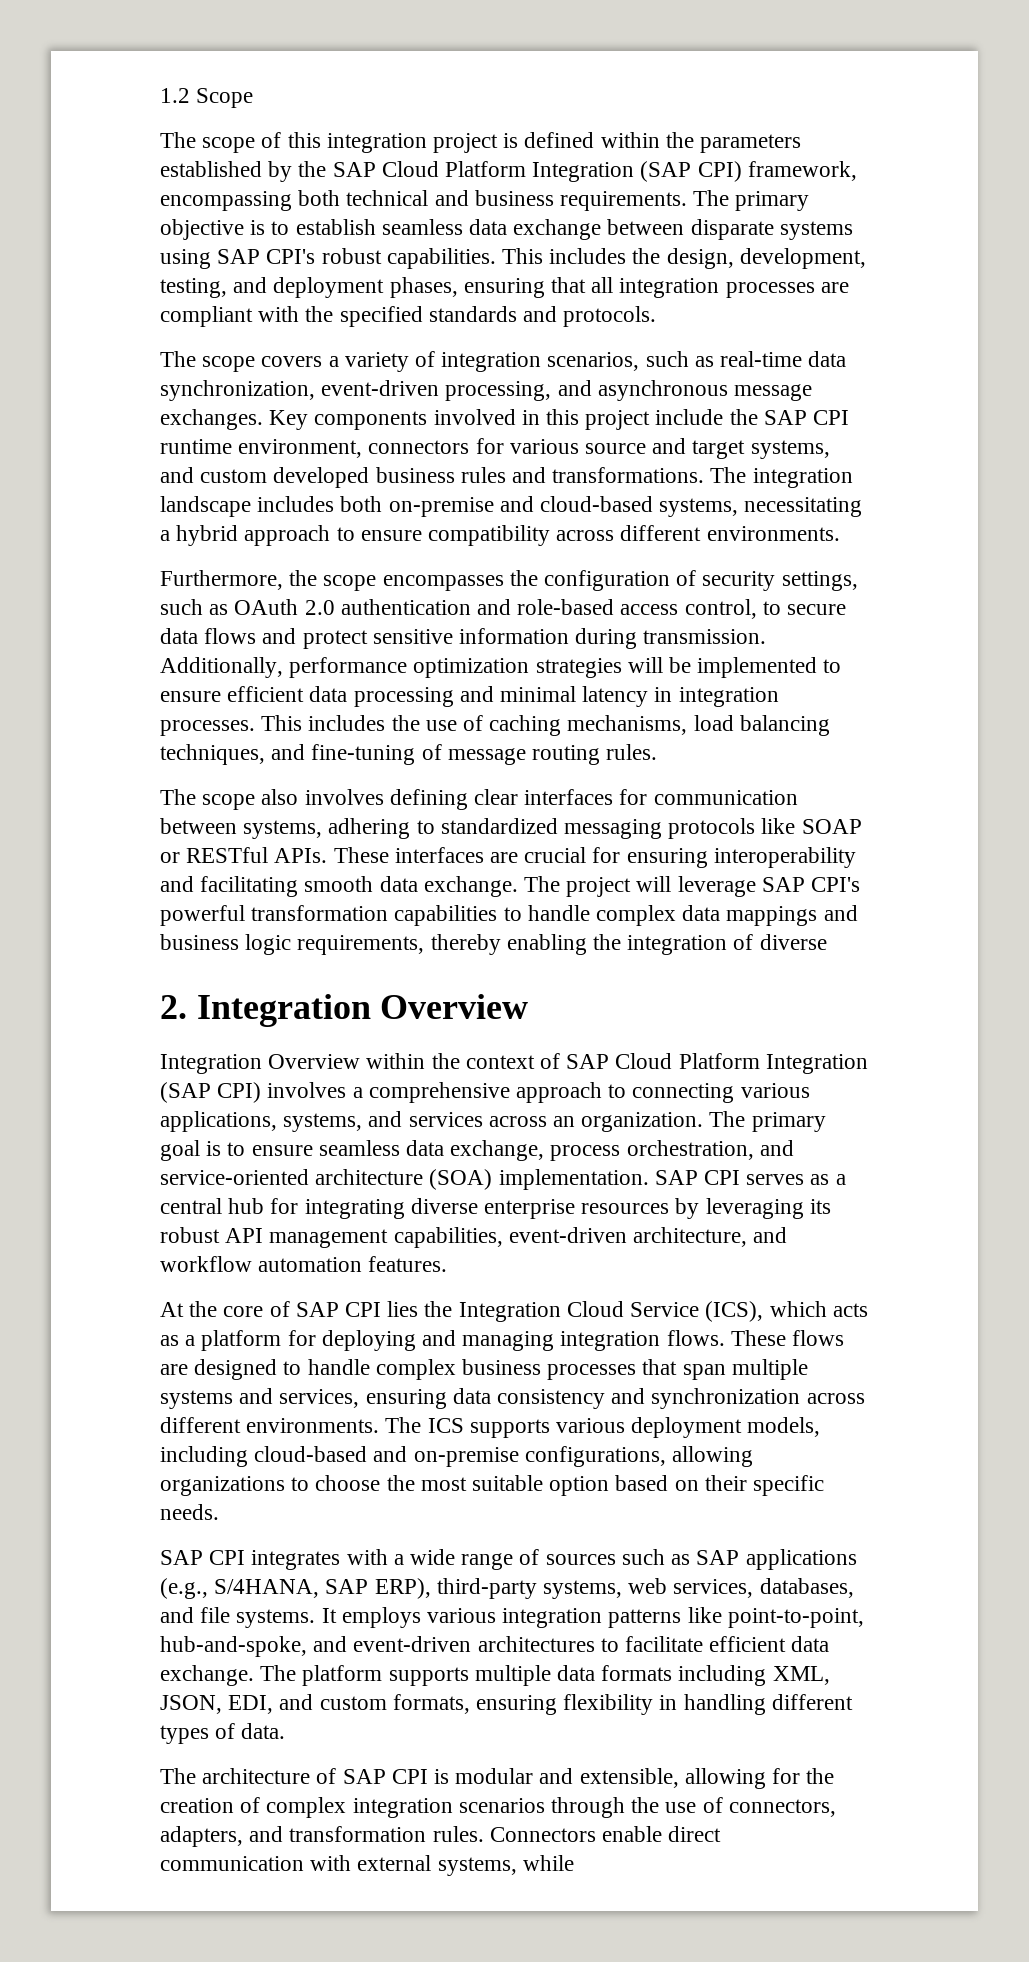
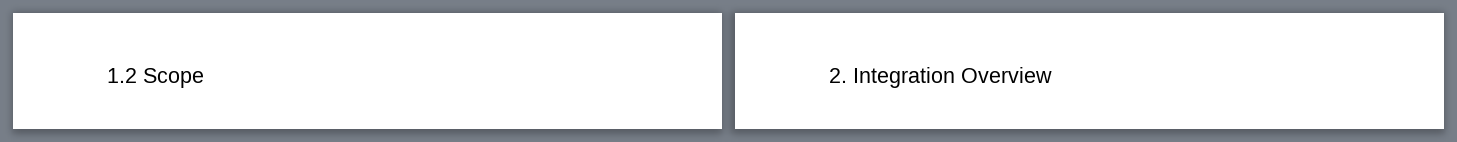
[160,132,802,153] [160,161,857,182] [160,190,810,211] [160,219,853,240] [160,248,866,269] [160,277,849,298] [160,306,657,327] [160,351,847,372] [160,380,813,401] [160,409,850,430] [160,438,830,459] [160,467,853,488] [160,496,863,517] [160,525,840,546] [160,570,858,591] [160,599,847,619] [160,628,767,649] [160,657,842,678] [160,686,779,707] [160,715,830,736] [160,744,658,765] [160,789,798,810] [160,818,862,839] [160,847,856,868] [160,876,861,897] [160,905,858,926] [160,934,827,955] [160,994,529,1027] [160,1053,868,1074] [160,1082,810,1103] [160,1111,826,1132] [160,1140,794,1161] [160,1169,846,1190] [160,1198,831,1219] [160,1227,788,1248] [160,1256,448,1272] [160,1301,868,1322] [160,1330,845,1351] [160,1359,808,1380] [160,1388,865,1409] [160,1417,821,1438] [160,1446,754,1467] [160,1475,825,1496] [160,1504,219,1520] [160,1549,857,1570] [160,1578,854,1599] [160,1607,864,1628] [160,1636,830,1657] [160,1665,830,1686] [160,1694,853,1715] [160,1723,286,1744] [160,1768,835,1789] [160,1797,836,1818] [160,1826,722,1847] [160,1855,574,1876] The scope of this integration project is defined within the parameters established by the SAP Cloud Platform Integration (SAP CPI) framework, encompassing both technical and business requirements. The primary objective is to establish seamless data exchange between disparate systems using SAP CPI's robust capabilities. This includes the design, development, testing, and deployment phases, ensuring that all integration processes are compliant with the specified standards and protocols. // The scope covers a variety of integration scenarios, such as real-time data synchronization, event-driven processing, and asynchronous message exchanges. Key components involved in this project include the SAP CPI runtime environment, connectors for various source and target systems, and custom developed business rules and transformations. The integration landscape includes both on-premise and cloud-based systems, necessitating a hybrid approach to ensure compatibility across different environments. // Furthermore, the scope encompasses the configuration of security settings, such as OAuth 2.0 authentication and role-based access control, to secure data flows and protect sensitive information during transmission. Additionally, performance optimization strategies will be implemented to ensure efficient data processing and minimal latency in integration processes. This includes the use of caching mechanisms, load balancing techniques, and fine-tuning of message routing rules. // The scope also involves defining clear interfaces for communication between systems, adhering to standardized messaging protocols like SOAP or RESTful APIs. These interfaces are crucial for ensuring interoperability and facilitating smooth data exchange. The project will leverage SAP CPI's powerful transformation capabilities to handle complex data mappings and business logic requirements, thereby enabling the integration of diverse // 2. Integration Overview // Integration Overview within the context of SAP Cloud Platform Integration (SAP CPI) involves a comprehensive approach to connecting various applications, systems, and services across an organization. The primary goal is to ensure seamless data exchange, process orchestration, and service-oriented architecture (SOA) implementation. SAP CPI serves as a central hub for integrating diverse enterprise resources by leveraging its robust API management capabilities, event-driven architecture, and workflow automation features. // At the core of SAP CPI lies the Integration Cloud Service (ICS), which acts as a platform for deploying and managing integration flows. These flows are designed to handle complex business processes that span multiple systems and services, ensuring data consistency and synchronization across different environments. The ICS supports various deployment models, including cloud-based and on-premise configurations, allowing organizations to choose the most suitable option based on their specific needs. // SAP CPI integrates with a wide range of sources such as SAP applications (e.g., S/4HANA, SAP ERP), third-party systems, web services, databases, and file systems. It employs various integration patterns like point-to-point, hub-and-spoke, and event-driven architectures to facilitate efficient data exchange. The platform supports multiple data formats including XML, JSON, EDI, and custom formats, ensuring flexibility in handling different types of data. // The architecture of SAP CPI is modular and extensible, allowing for the creation of complex integration scenarios through the use of connectors, adapters, and transformation rules. Connectors enable direct communication with external systems, while -> [829,67,1052,88] 2. Integration Overview

